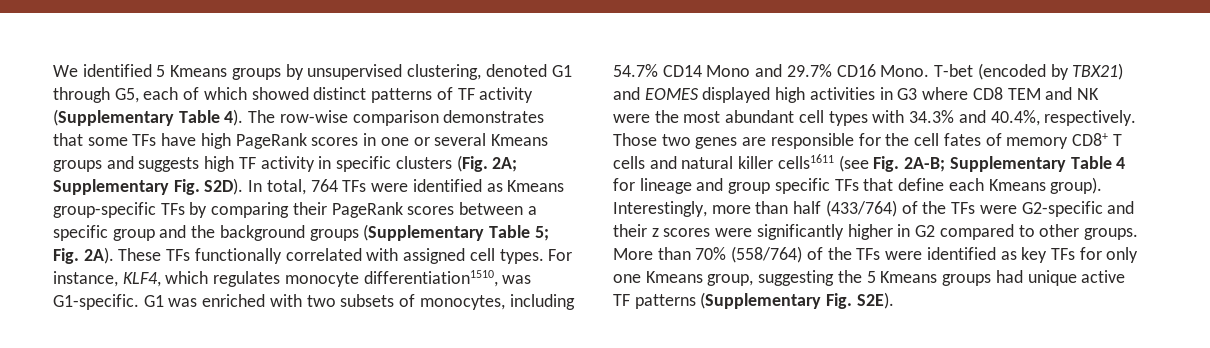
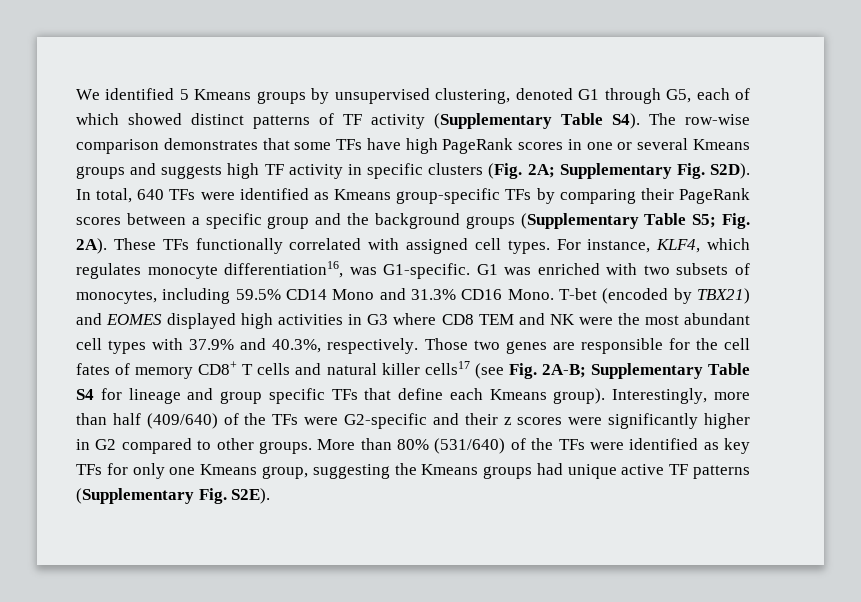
[224,109,244,126] 4). -> [612,113,640,129] S4).
[310,179,338,192] 764 -> [137,189,165,200] 640
[534,226,549,241] 5; -> [692,214,717,228] S5;
[363,270,498,287] differentiation1510, -> [224,261,344,278] differentiation16,
[613,64,658,77] 54.7% -> [235,289,281,300] 59.5%
[786,64,832,77] 29.7% -> [410,289,456,300] 31.3%
[909,110,1040,126] 34.3% and 40.4%, -> [189,338,322,353] 37.9% and 40.3%,
[777,154,834,169] cells1611 -> [424,361,470,375] cells17
[1116,157,1126,169] 4 -> [76,389,94,400] S4
[825,200,897,217] (433/764) -> [146,413,218,429] (409/640)
[695,246,803,263] 70% (558/764) -> [397,438,506,454] 80% (531/640)
[866,271,876,283] 5 -> (417, 469) none

